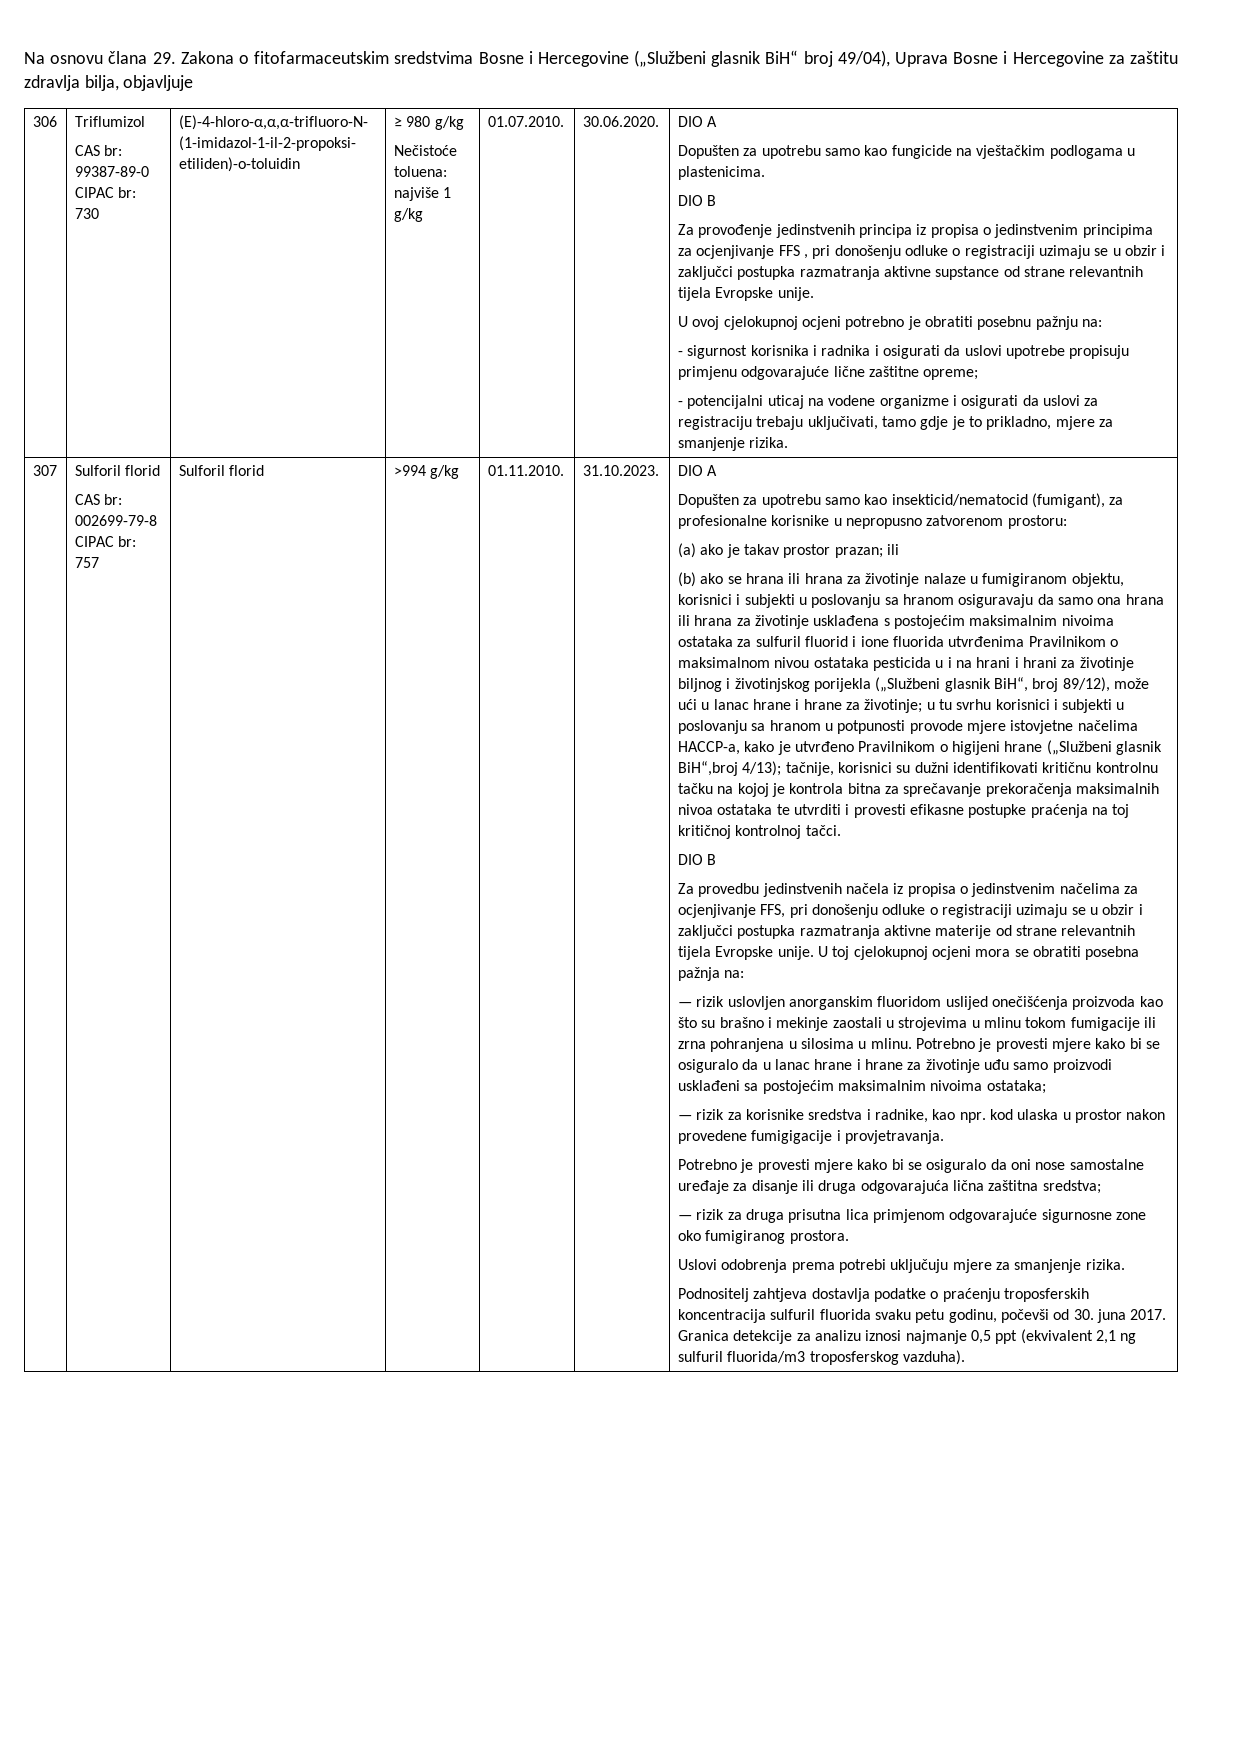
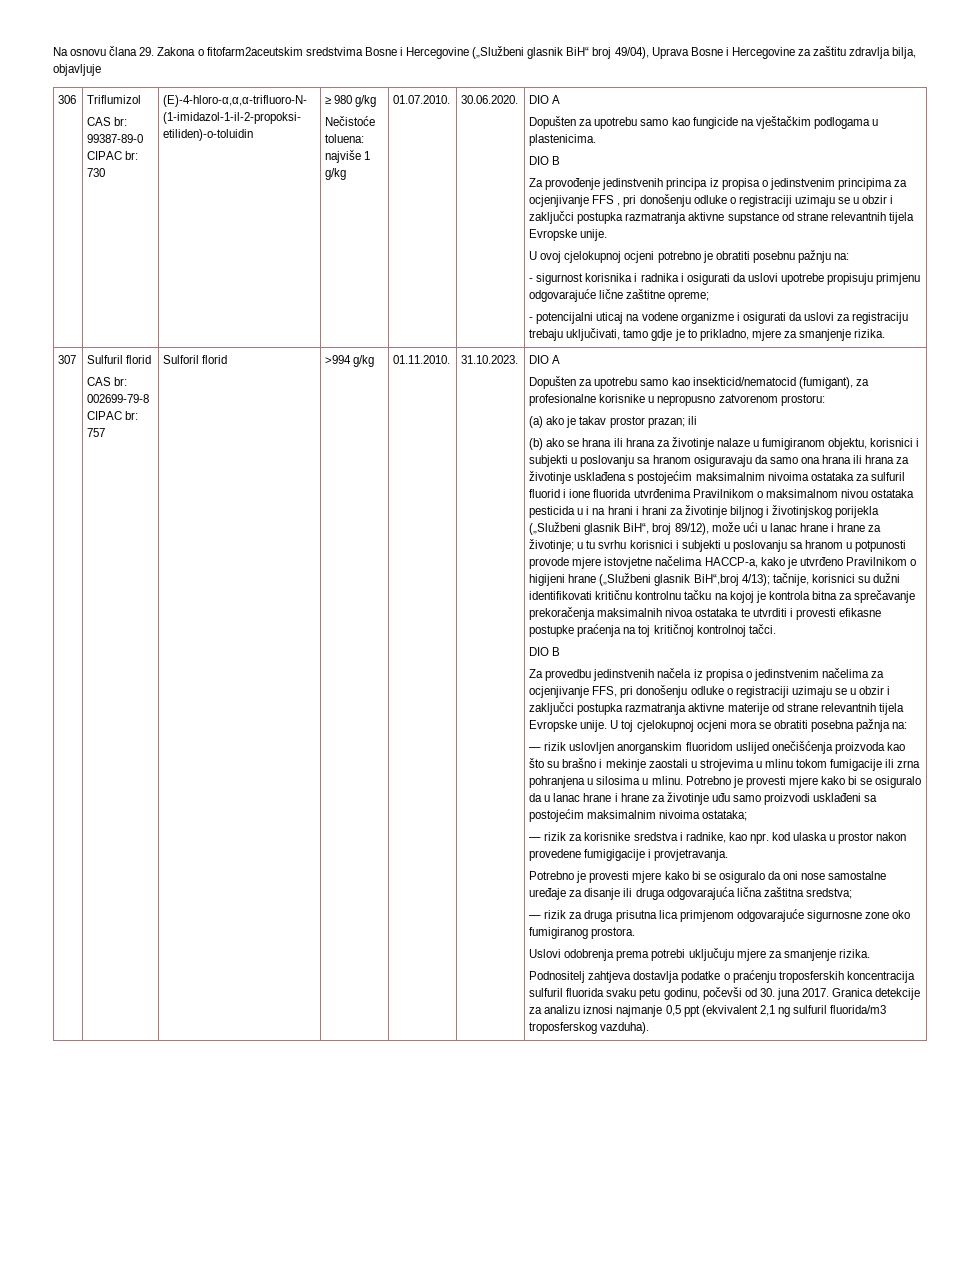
[254,51,390,64] fitofarmaceutskim -> [206,47,303,56] fitofarm2aceutskim
[74,465,121,476] Sulforil -> [87,355,124,364] Sulfuril

